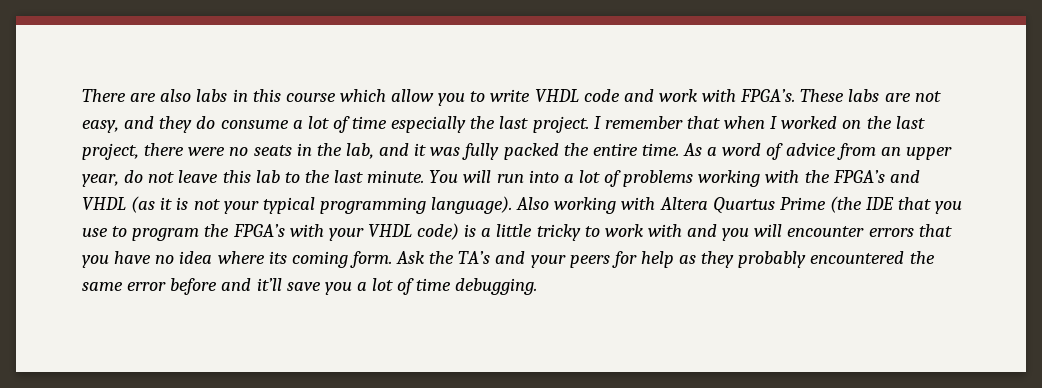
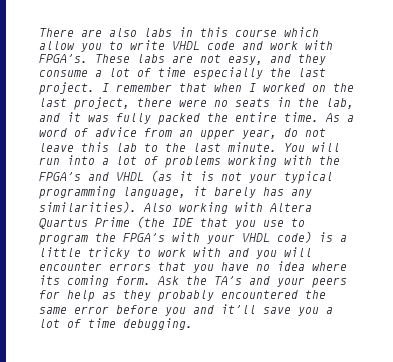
[196,116,216,129] do -> (326, 59) none
[431,196,513,214] language). -> [123,186,312,198] [39,201,137,213] language, it barely has any similarities).
(218, 286) none -> [165,307,186,316] you

